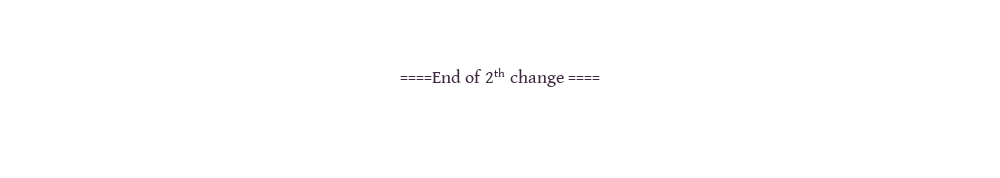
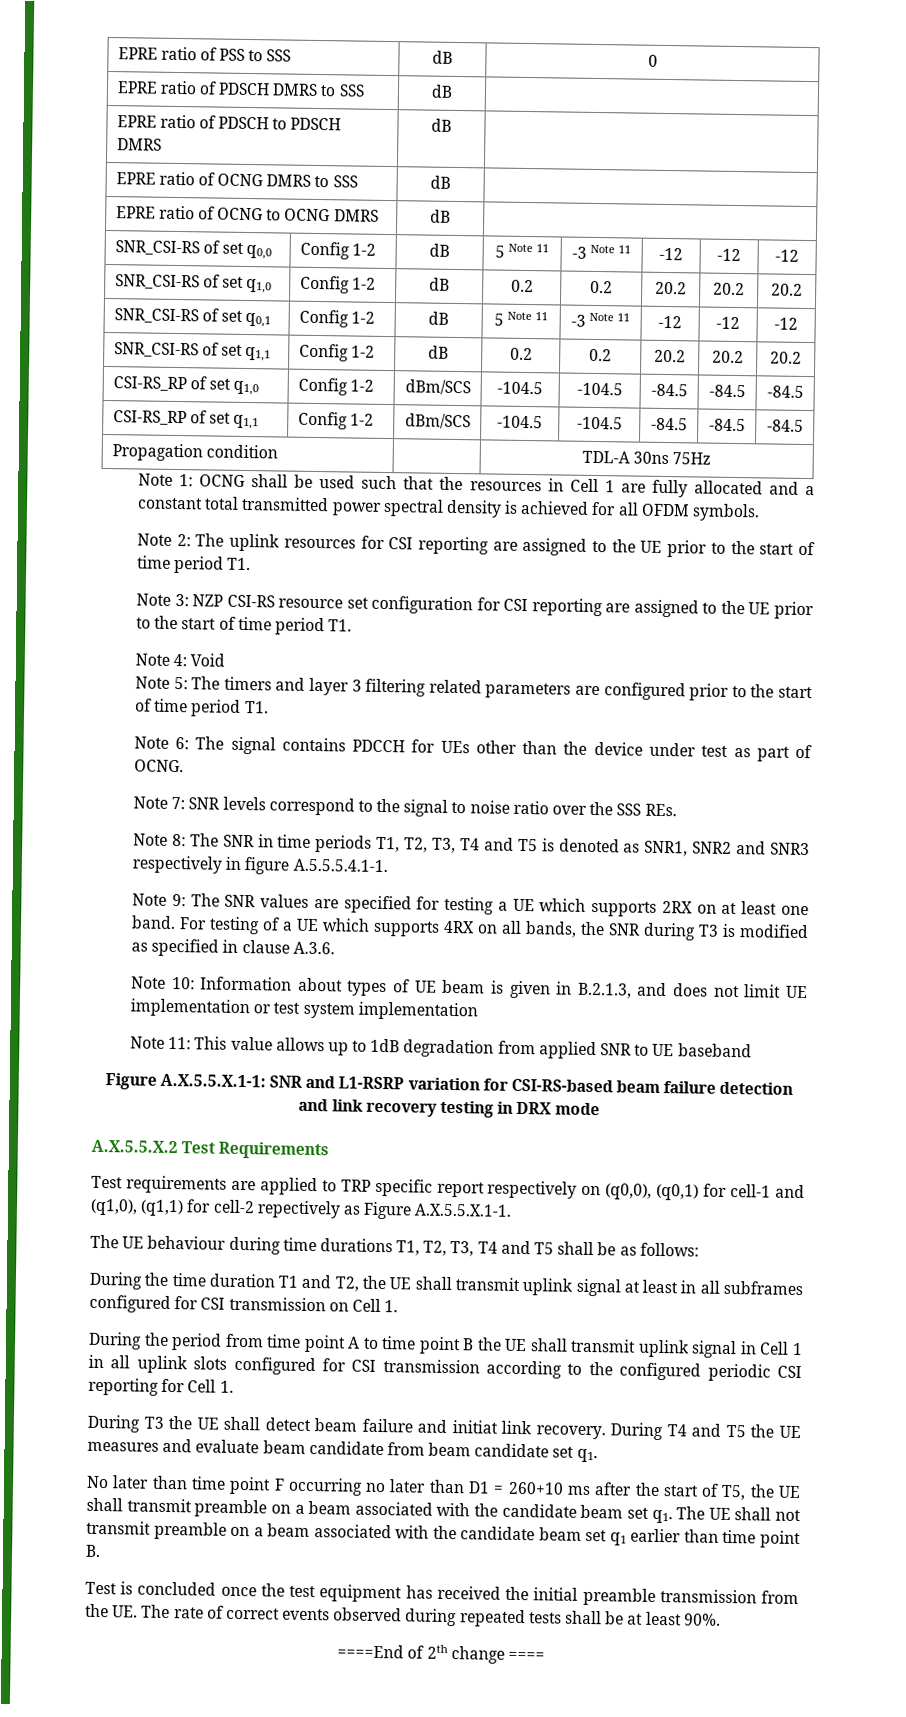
(399, 76) none -> [117,46,292,62] [432,50,453,64] [647,54,658,67] [116,80,365,97] [431,84,453,98] [116,114,342,131] [116,138,162,151] [431,118,452,132] [115,171,358,188] [430,175,451,189] [115,205,379,222] [430,209,451,223] [114,240,273,260] [299,241,376,260] [429,243,450,257] [494,243,550,258] [571,244,632,259] [659,247,683,261] [717,248,741,262] [775,249,799,262] [114,274,273,294] [299,275,376,294] [429,277,450,291] [510,279,534,293] [590,280,613,294] [655,281,687,295] [713,282,745,296] [771,283,803,296] [113,308,272,328] [298,309,375,328] [428,311,449,325] [493,311,549,326] [570,312,631,327] [658,315,682,329] [716,316,740,330] [774,317,798,330] [113,342,272,362] [298,343,375,362] [428,345,449,359] [509,347,533,361] [589,348,612,362] [654,349,686,363] [712,350,744,364] [770,351,802,364] [112,376,260,396] [297,377,374,396] [404,379,471,396] [497,381,543,395] [576,382,623,396] [650,383,688,397] [708,384,746,398] [766,385,804,398] [112,410,260,430] [297,411,374,430] [404,413,471,430] [497,415,543,429] [576,416,623,430] [650,417,688,431] [708,418,746,432] [766,419,804,432] [111,443,278,462] [581,450,712,465] [137,473,815,498] [136,496,760,522] [136,533,815,558] [136,555,252,574] [135,593,815,620] [135,615,353,636] [134,653,226,667] [134,676,813,701] [134,698,269,717] [133,736,812,762] [133,759,184,773] [132,796,677,817] [132,833,810,857] [131,855,388,875] [131,893,810,917] [130,915,810,941] [130,938,335,957] [130,976,808,999] [129,998,478,1021] [129,1036,752,1060] [104,1073,794,1095] [298,1098,600,1118] [91,1139,330,1160] [91,1175,806,1201] [90,1198,513,1220] [90,1234,699,1257] [89,1271,803,1297] [89,1294,399,1314] [88,1331,803,1359] [88,1354,802,1382] [88,1377,234,1396] [87,1414,801,1441] [87,1438,598,1463] [86,1475,801,1501] [86,1497,801,1524] [86,1520,801,1549] [85,1544,101,1558] [85,1581,799,1606] [85,1603,721,1628] EPRE ratio of PSS to SSS | dB | 0 // EPRE ratio of PDSCH DMRS to SSS | dB | // EPRE ratio of PDSCH to PDSCH DMRS | dB | // EPRE ratio of OCNG DMRS to SSS | dB | // EPRE ratio of OCNG to OCNG DMRS | dB | // SNR_CSI-RS of set q0,0 | Config 1-2 | dB | 5 Note 11 | -3 Note 11 | -12 | -12 | -12 // SNR_CSI-RS of set q1,0 | Config 1-2 | dB | 0.2 | 0.2 | 20.2 | 20.2 | 20.2 // SNR_CSI-RS of set q0,1 | Config 1-2 | dB | 5 Note 11 | -3 Note 11 | -12 | -12 | -12 // SNR_CSI-RS of set q1,1 | Config 1-2 | dB | 0.2 | 0.2 | 20.2 | 20.2 | 20.2 // CSI-RS_RP of set q1,0 | Config 1-2 | dBm/SCS | -104.5 | -104.5 | -84.5 | -84.5 | -84.5 // CSI-RS_RP of set q1,1 | Config 1-2 | dBm/SCS | -104.5 | -104.5 | -84.5 | -84.5 | -84.5 // Propagation condition | | TDL-A 30ns 75Hz // Note 1: OCNG shall be used such that the resources in Cell 1 are fully allocated and a constant total transmitted power spectral density is achieved for all OFDM symbols. // Note 2: The uplink resources for CSI reporting are assigned to the UE prior to the start of time period T1. // Note 3: NZP CSI-RS resource set configuration for CSI reporting are assigned to the UE prior to the start of time period T1. // Note 4: Void // Note 5: The timers and layer 3 filtering related parameters are configured prior to the start of time period T1. // Note 6: The signal contains PDCCH for UEs other than the device under test as part of OCNG. // Note 7: SNR levels correspond to the signal to noise ratio over the SSS REs. // Note 8: The SNR in time periods T1, T2, T3, T4 and T5 is denoted as SNR1, SNR2 and SNR3 respectively in figure A.5.5.5.4.1-1. // Note 9: The SNR values are specified for testing a UE which supports 2RX on at least one band. For testing of a UE which supports 4RX on all bands, the SNR during T3 is modified as specified in clause A.3.6. // Note 10: Information about types of UE beam is given in B.2.1.3, and does not limit UE implementation or test system implementation // Note 11: This value allows up to 1dB degradation from applied SNR to UE baseband // Figure A.X.5.5.X.1-1: SNR and L1-RSRP variation for CSI-RS-based beam failure detection and link recovery testing in DRX mode // A.X.5.5.X.2 Test Requirements // Test requirements are applied to TRP specific report respectively on (q0,0), (q0,1) for cell-1 and (q1,0), (q1,1) for cell-2 repectively as Figure A.X.5.5.X.1-1. // The UE behaviour during time durations T1, T2, T3, T4 and T5 shall be as follows: // During the time duration T1 and T2, the UE shall transmit uplink signal at least in all subframes configured for CSI transmission on Cell 1. // During the period from time point A to time point B the UE shall transmit uplink signal in Cell 1 in all uplink slots configured for CSI transmission according to the configured periodic CSI reporting for Cell 1. // During T3 the UE shall detect beam failure and initiat link recovery. During T4 and T5 the UE measures and evaluate beam candidate from beam candidate set q1. // No later than time point F occurring no later than D1 = 260+10 ms after the start of T5, the UE shall transmit preamble on a beam associated with the candidate beam set q1. The UE shall not transmit preamble on a beam associated with the candidate beam set q1 earlier than time point B. // Test is concluded once the test equipment has received the initial preamble transmission from the UE. The rate of correct events observed during repeated tests shall be at least 90%. //

